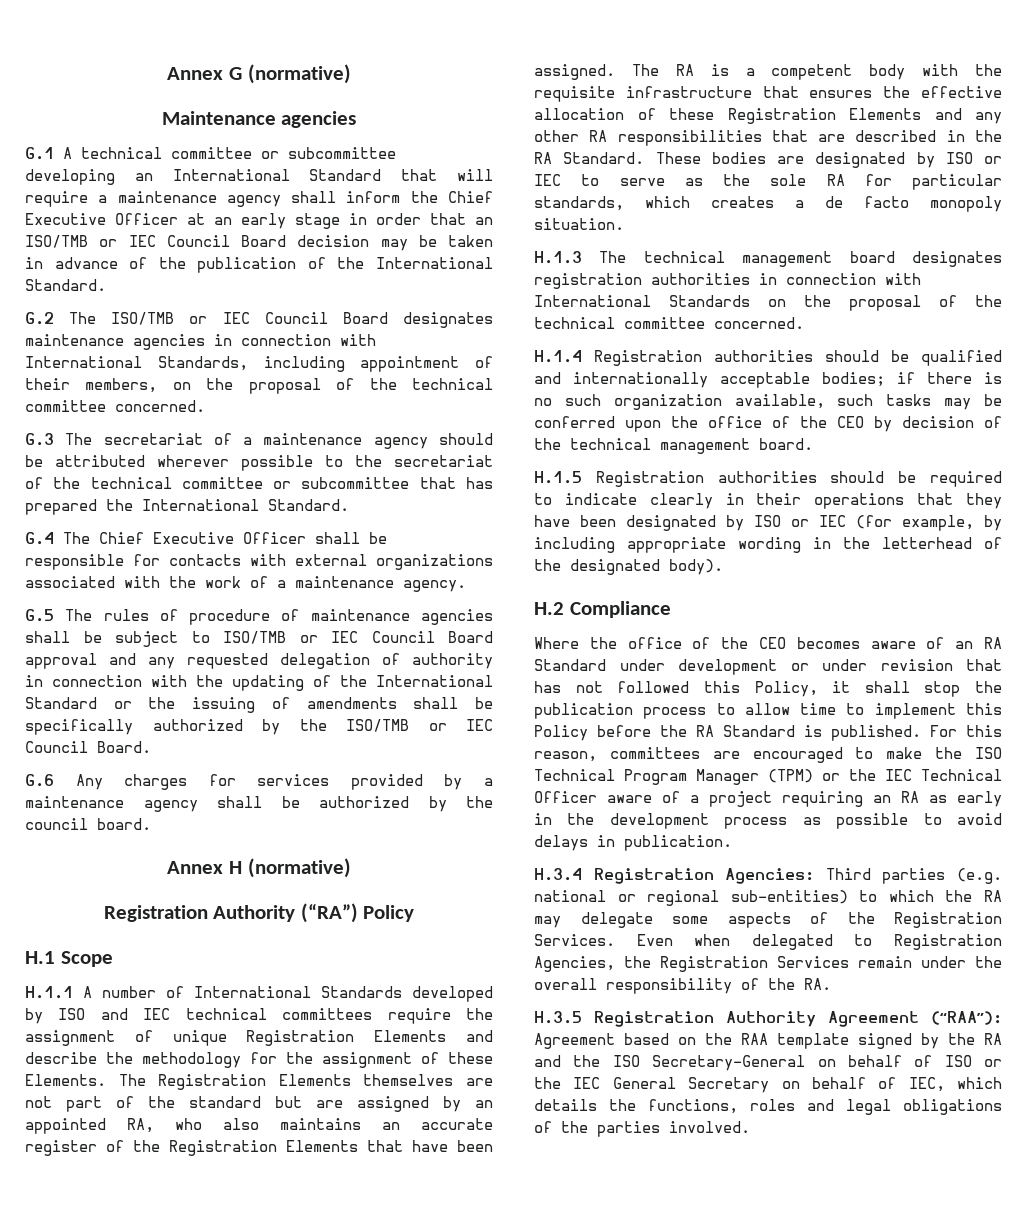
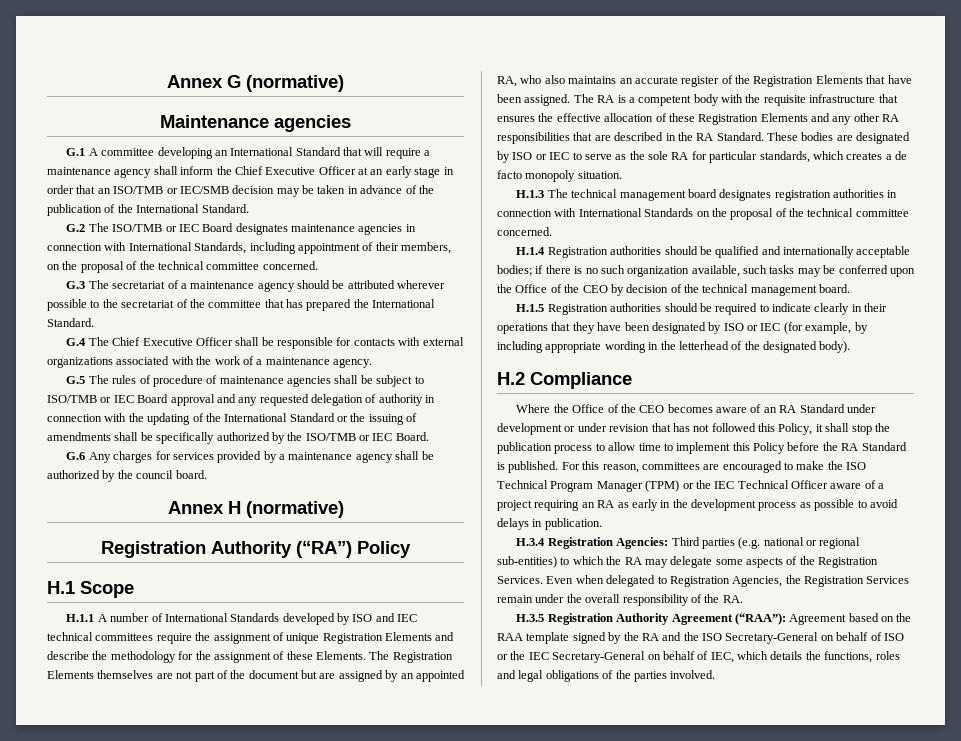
[81,147,396,159] technical committee or subcommittee -> [101,148,155,156] committee
[128,235,286,247] IEC Council Board -> [179,186,229,194] IEC/SMB
[264,312,328,324] Council -> (199, 228) none
[90,477,410,489] technical committee or subcommittee -> [208,300,262,308] committee
[371,631,435,643] Council -> (134, 399) none
[25,741,88,753] Council -> (393, 437) none
[189,1096,261,1108] standard -> [248,670,299,679] document
[708,416,762,428] office -> [515,284,548,293] Office
[627,637,682,649] office -> [572,404,605,413] Office
[612,1077,770,1093] General Secretary -> [552,651,646,663] Secretary-General

